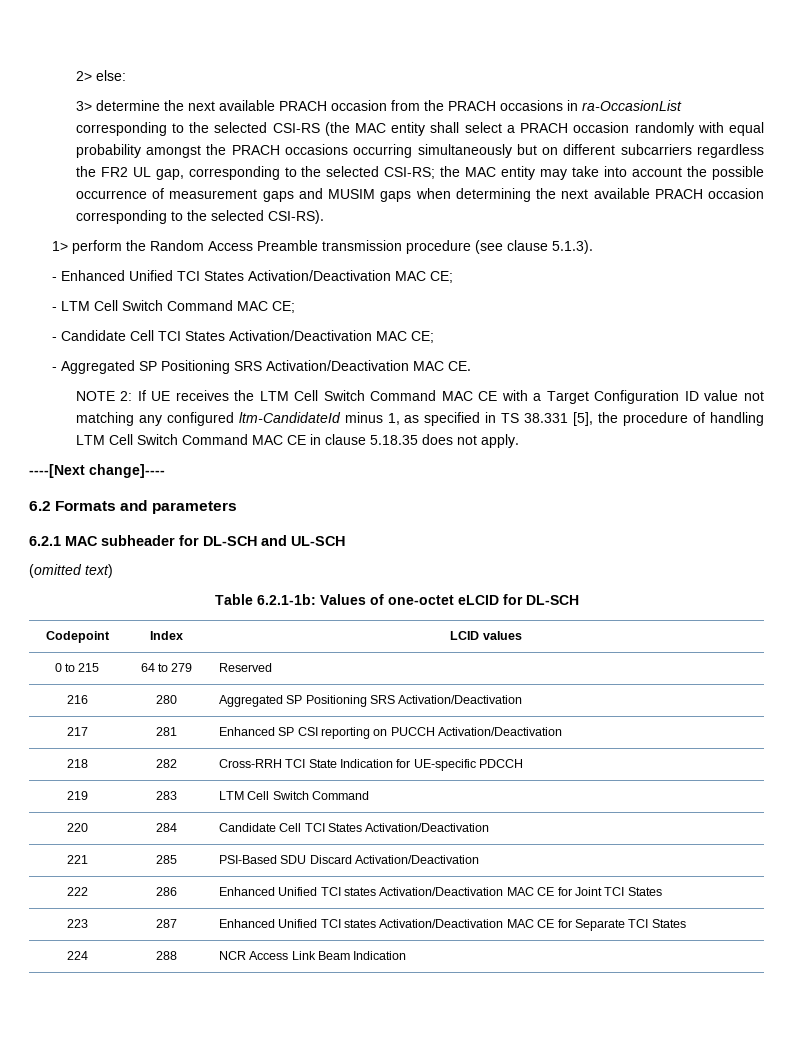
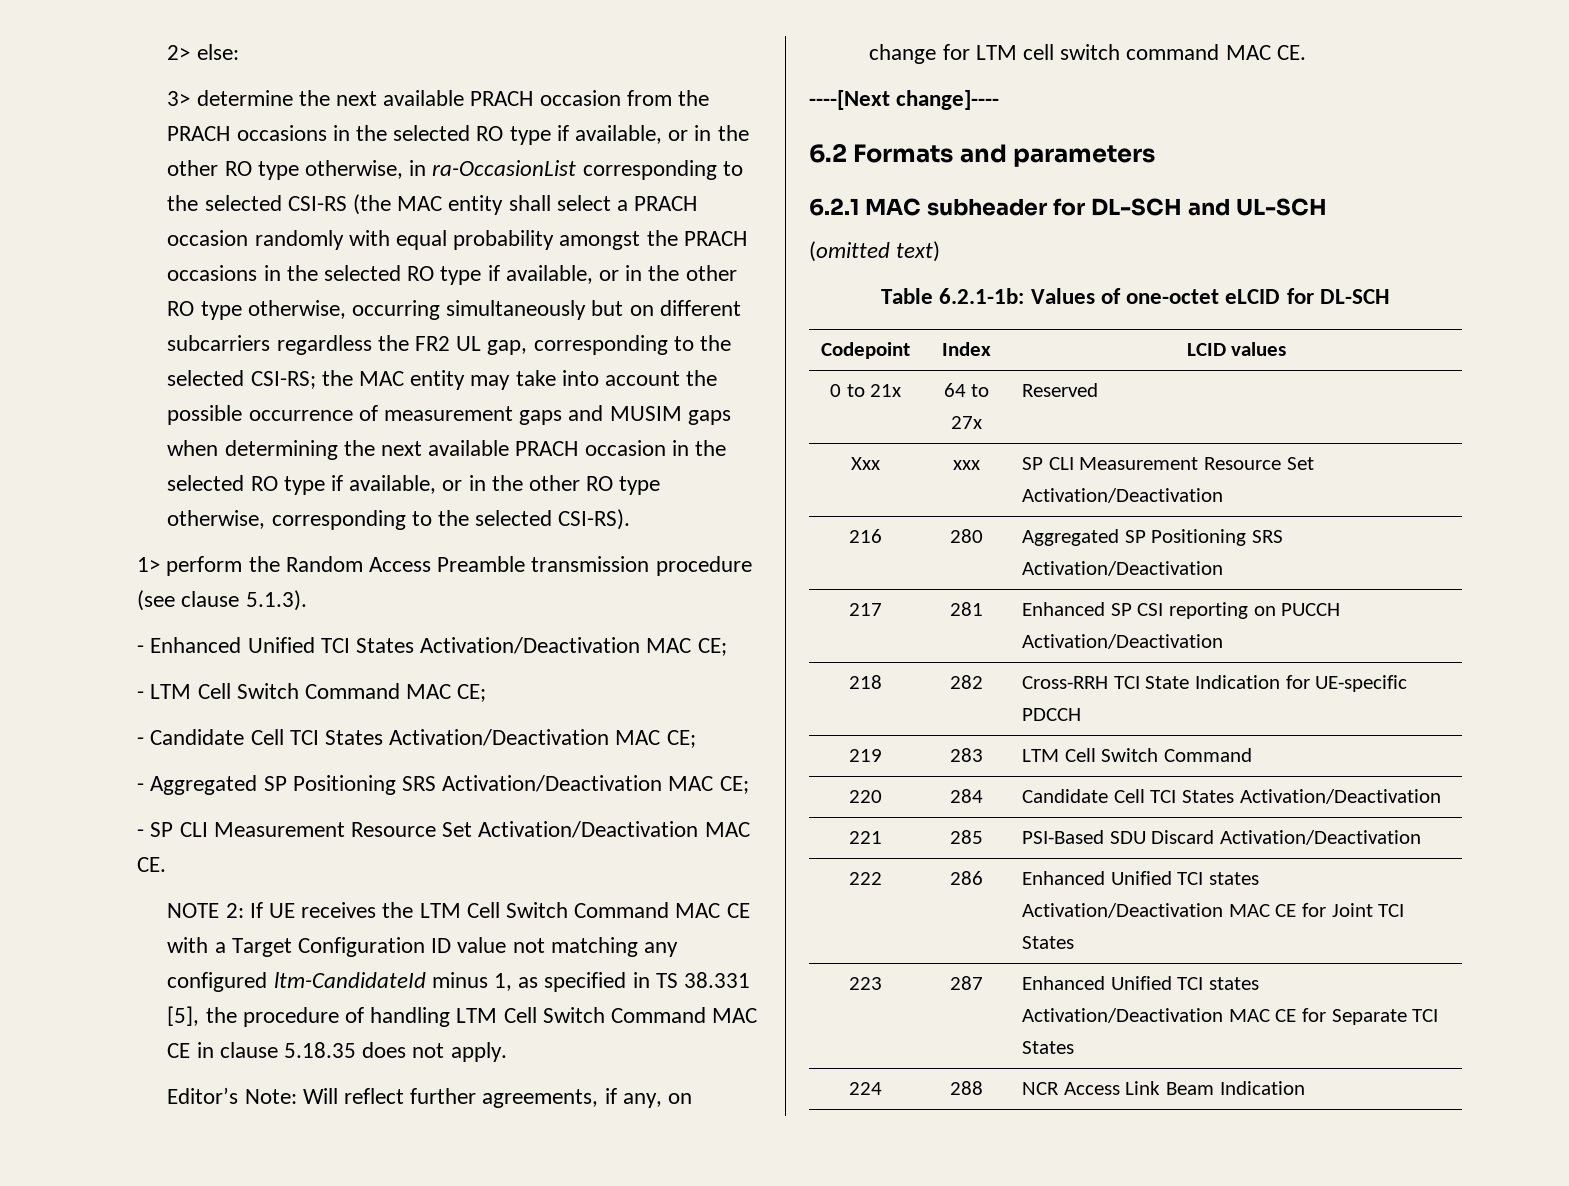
(578, 105) none -> [355,125,749,145] [167,160,427,180] the selected RO type if available, or in the other RO type otherwise, in
(348, 149) none -> [263,265,737,285] [167,300,346,320] in the selected RO type if available, or in the other RO type otherwise,
(764, 193) none -> [671,440,726,456] [167,475,661,495] [167,510,266,529] in the selected RO type if available, or in the other RO type otherwise,
(445, 366) none -> [719,776,749,794] [137,821,750,838] CE; // - SP CLI Measurement Resource Set Activation/Deactivation MAC
(519, 441) none -> [167,1087,692,1108] [869,44,1306,64] // Editor’s Note: Will reflect further agreements, if any, on change for LTM cell switch command MAC CE.
[78,663,100,672] 215 -> [870,384,902,397] 21x
[171,663,193,672] 279 -> [951,416,982,429] 27x
(272, 667) none -> [851,457,880,470] [953,460,980,470] [1022,457,1314,470] [1022,488,1224,503] // Xxx | xxx | SP CLI Measurement Resource Set Activation/Deactivation

